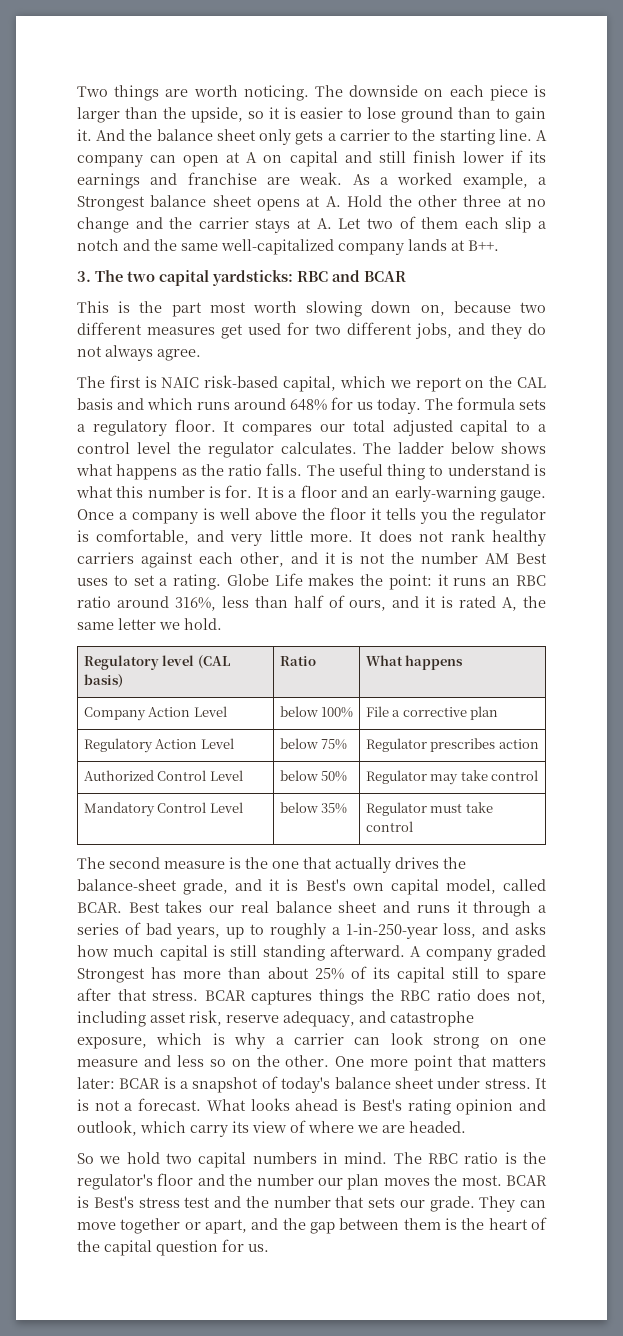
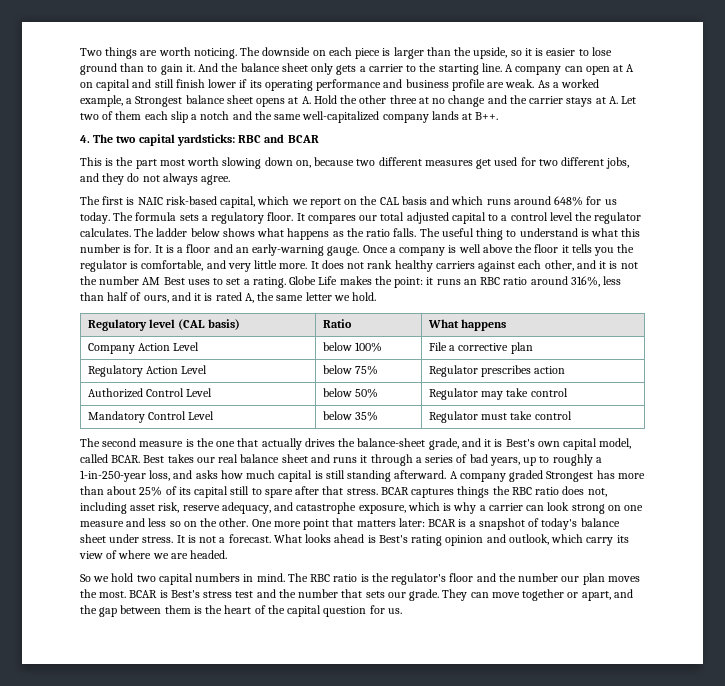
[77,172,257,189] earnings and franchise -> [264,79,485,91] operating performance and business profile
[77,271,91,282] 3. -> [80,135,90,143] 4.

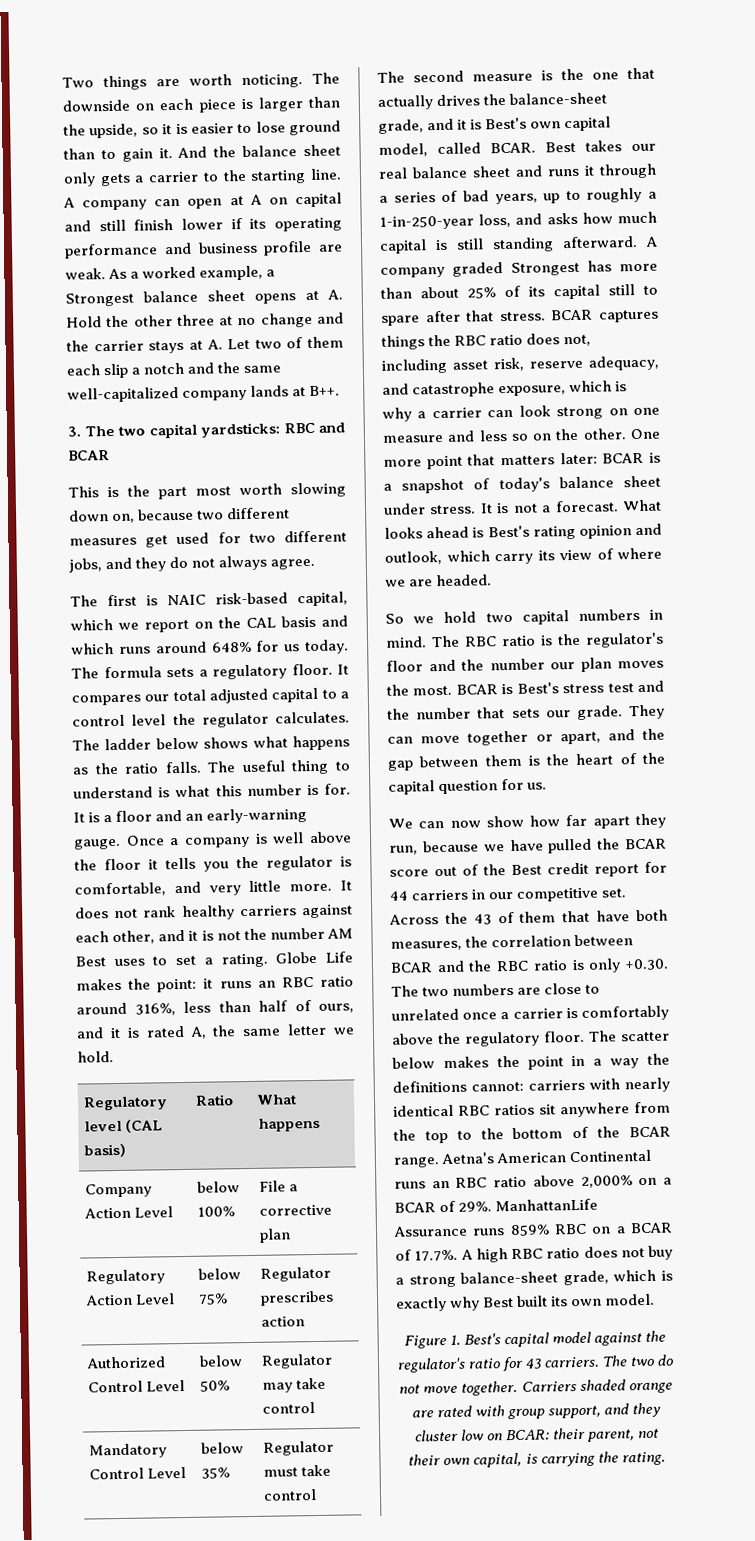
[80,135,90,143] 4. -> [67,426,81,437] 3.
(402, 611) none -> [388,813,666,829] [389,838,667,855] [389,861,667,877] [389,887,627,902] [389,909,668,925] [390,934,634,951] [390,958,669,973] [391,982,601,997] [391,1005,669,1021] [391,1030,670,1047] [392,1053,670,1070] [392,1077,670,1093] [393,1101,671,1118] [393,1126,671,1144] [393,1149,652,1168] [394,1175,672,1189] [394,1198,599,1213] [393,1222,673,1237] [395,1245,673,1263] [395,1269,673,1288] [396,1293,656,1312] [403,1330,667,1349] [396,1354,675,1373] [399,1379,673,1396] [411,1402,662,1420] [414,1427,660,1442] [408,1451,666,1468] // We can now show how far apart they run, because we have pulled the BCAR score out of the Best credit report for 44 carriers in our competitive set. Across the 43 of them that have both measures, the correlation between BCAR and the RBC ratio is only +0.30. The two numbers are close to unrelated once a carrier is comfortably above the regulatory floor. The scatter below makes the point in a way the definitions cannot: carriers with nearly identical RBC ratios sit anywhere from the top to the bottom of the BCAR range. Aetna's American Continental runs an RBC ratio above 2,000% on a BCAR of 29%. ManhattanLife Assurance runs 859% RBC on a BCAR of 17.7%. A high RBC ratio does not buy a strong balance-sheet grade, which is exactly why Best built its own model. // Figure 1. Best's capital model against the regulator's ratio for 43 carriers. The two do not move together. Carriers shaded orange are rated with group support, and they cluster low on BCAR: their parent, not their own capital, is carrying the rating.

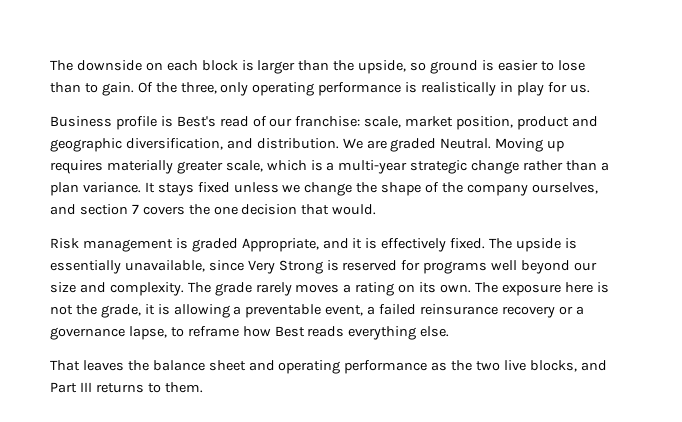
[62,74,303,91] Two things are worth noticing. -> (50, 65) none
[198,99,236,113] piece -> [201,60,238,71] block
[162,124,173,135] it -> [430,60,479,74] ground
[289,120,341,136] ground -> (585, 65) none
[121,144,341,162] [63,168,343,187] [63,192,342,211] [64,217,343,232] [64,240,343,259] [65,265,276,281] [65,289,343,307] [66,312,344,328] [66,336,344,354] [66,362,282,379] [67,385,341,403] [67,422,345,439] [68,450,110,461] [68,482,346,500] [69,507,291,523] [69,530,347,548] [68,555,316,573] [70,591,348,607] [70,615,348,633] [71,639,349,655] [71,663,349,680] [71,687,349,706] [72,711,350,728] [72,735,350,751] [72,759,350,775] [73,783,351,799] [73,808,308,824] [74,831,352,850] [74,855,352,872] [74,880,353,897] [75,904,353,920] [75,927,353,945] [75,951,354,968] [76,976,354,993] [76,1000,354,1016] [76,1023,355,1039] [77,1051,114,1063] [83,1096,169,1111] [84,1119,164,1133] [84,1143,127,1158] [195,1094,235,1106] [257,1094,298,1105] [258,1117,321,1132] [85,1183,153,1198] [84,1206,174,1219] [197,1181,241,1193] [197,1206,236,1217] [259,1180,299,1192] [259,1204,333,1216] [259,1228,292,1243] [86,1269,166,1285] [85,1293,176,1306] [198,1268,242,1280] [198,1293,229,1305] [260,1266,332,1282] [260,1290,335,1306] [261,1316,306,1327] [86,1356,167,1369] [88,1379,186,1393] [199,1355,244,1367] [200,1380,231,1392] [261,1353,334,1369] [262,1377,327,1393] [262,1402,316,1414] [89,1443,168,1459] [89,1466,187,1480] [201,1442,245,1454] [201,1467,231,1479] [263,1440,335,1456] [263,1464,332,1477] [263,1489,318,1501] [377,67,655,83] [377,92,608,110] [378,116,612,134] [378,140,656,157] [378,163,657,179] [379,187,657,205] [379,211,657,230] [379,235,658,254] [380,260,658,278] [380,284,658,300] [381,309,659,326] [381,333,592,350] [381,355,659,374] [382,380,628,398] [382,405,660,422] [382,428,660,443] [383,452,661,470] [383,475,661,494] [383,499,662,515] [384,523,662,540] [384,547,662,565] [385,574,493,587] [385,609,663,625] [385,632,664,648] [386,657,664,672] [386,680,664,696] [387,704,665,720] [387,728,665,746] [387,752,665,771] [388,778,548,795] [388,813,666,829] [389,838,667,855] [389,861,667,877] [389,887,627,902] [389,909,668,925] [390,934,634,951] [390,958,669,973] [391,982,601,997] [391,1005,669,1021] [391,1030,670,1047] [392,1053,670,1070] [392,1077,670,1093] [393,1101,671,1118] [393,1126,671,1144] [393,1149,652,1168] [394,1175,672,1189] [394,1198,599,1213] [393,1222,673,1237] [395,1245,673,1263] [395,1269,673,1288] [396,1293,656,1312] [403,1330,667,1349] [396,1354,675,1373] [399,1379,673,1396] [411,1402,662,1420] [414,1427,660,1442] [408,1451,666,1468] gain it. And the balance sheet only gets a carrier to the starting line. A company can open at A on capital and still finish lower if its operating performance and business profile are weak. As a worked example, a Strongest balance sheet opens at A. Hold the other three at no change and the carrier stays at A. Let two of them each slip a notch and the same well-capitalized company lands at B++. // 3. The two capital yardsticks: RBC and BCAR // This is the part most worth slowing down on, because two different measures get used for two different jobs, and they do not always agree. // The first is NAIC risk-based capital, which we report on the CAL basis and which runs around 648% for us today. The formula sets a regulatory floor. It compares our total adjusted capital to a control level the regulator calculates. The ladder below shows what happens as the ratio falls. The useful thing to understand is what this number is for. It is a floor and an early-warning gauge. Once a company is well above the floor it tells you the regulator is comfortable, and very little more. It does not rank healthy carriers against each other, and it is not the number AM Best uses to set a rating. Globe Life makes the point: it runs an RBC ratio around 316%, less than half of ours, and it is rated A, the same letter we hold. // Regulatory level (CAL basis) | Ratio | What happens // Company Action Level | below 100% | File a corrective plan // Regulatory Action Level | below 75% | Regulator prescribes action // Authorized Control Level | below 50% | Regulator may take control // Mandatory Control Level | below 35% | Regulator must take control // The second measure is the one that actually drives the balance-sheet grade, and it is Best's own capital model, called BCAR. Best takes our real balance sheet and runs it through a series of bad years, up to roughly a 1-in-250-year loss, and asks how much capital is still standing afterward. A company graded Strongest has more than about 25% of its capital still to spare after that stress. BCAR captures things the RBC ratio does not, including asset risk, reserve adequacy, and catastrophe exposure, which is why a carrier can look strong on one measure and less so on the other. One more point that matters later: BCAR is a snapshot of today's balance sheet under stress. It is not a forecast. What looks ahead is Best's rating opinion and outlook, which carry its view of where we are headed. // So we hold two capital numbers in mind. The RBC ratio is the regulator's floor and the number our plan moves the most. BCAR is Best's stress test and the number that sets our grade. They can move together or apart, and the gap between them is the heart of the capital question for us. // We can now show how far apart they run, because we have pulled the BCAR score out of the Best credit report for 44 carriers in our competitive set. Across the 43 of them that have both measures, the correlation between BCAR and the RBC ratio is only +0.30. The two numbers are close to unrelated once a carrier is comfortably above the regulatory floor. The scatter below makes the point in a way the definitions cannot: carriers with nearly identical RBC ratios sit anywhere from the top to the bottom of the BCAR range. Aetna's American Continental runs an RBC ratio above 2,000% on a BCAR of 29%. ManhattanLife Assurance runs 859% RBC on a BCAR of 17.7%. A high RBC ratio does not buy a strong balance-sheet grade, which is exactly why Best built its own model. // Figure 1. Best's capital model against the regulator's ratio for 43 carriers. The two do not move together. Carriers shaded orange are rated with group support, and they cluster low on BCAR: their parent, not their own capital, is carrying the rating. -> [101,82,590,96] [50,116,598,130] [50,138,565,152] [50,160,609,174] [50,182,598,196] [50,204,377,215] [50,238,577,252] [50,260,598,274] [50,282,609,296] [50,304,584,318] [50,326,450,340] [50,360,607,374] [50,382,203,393] gain. Of the three, only operating performance is realistically in play for us. // Business profile is Best's read of our franchise: scale, market position, product and geographic diversification, and distribution. We are graded Neutral. Moving up requires materially greater scale, which is a multi-year strategic change rather than a plan variance. It stays fixed unless we change the shape of the company ourselves, and section 7 covers the one decision that would. // Risk management is graded Appropriate, and it is effectively fixed. The upside is essentially unavailable, since Very Strong is reserved for programs well beyond our size and complexity. The grade rarely moves a rating on its own. The exposure here is not the grade, it is allowing a preventable event, a failed reinsurance recovery or a governance lapse, to reframe how Best reads everything else. // That leaves the balance sheet and operating performance as the two live blocks, and Part III returns to them.

